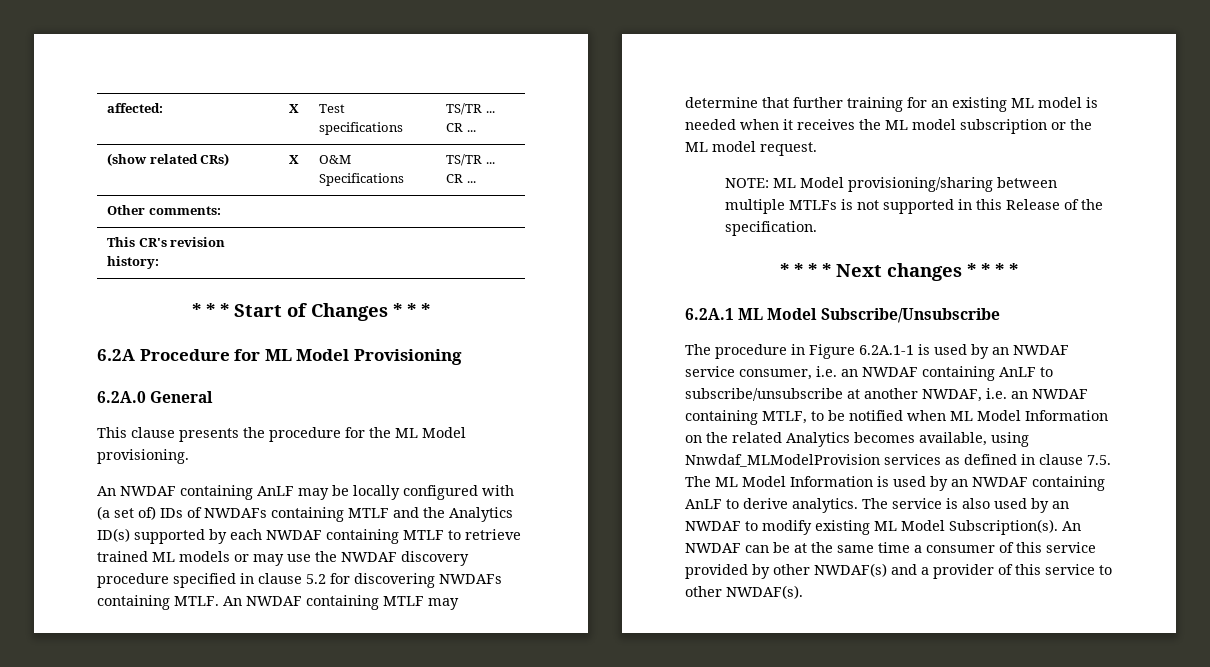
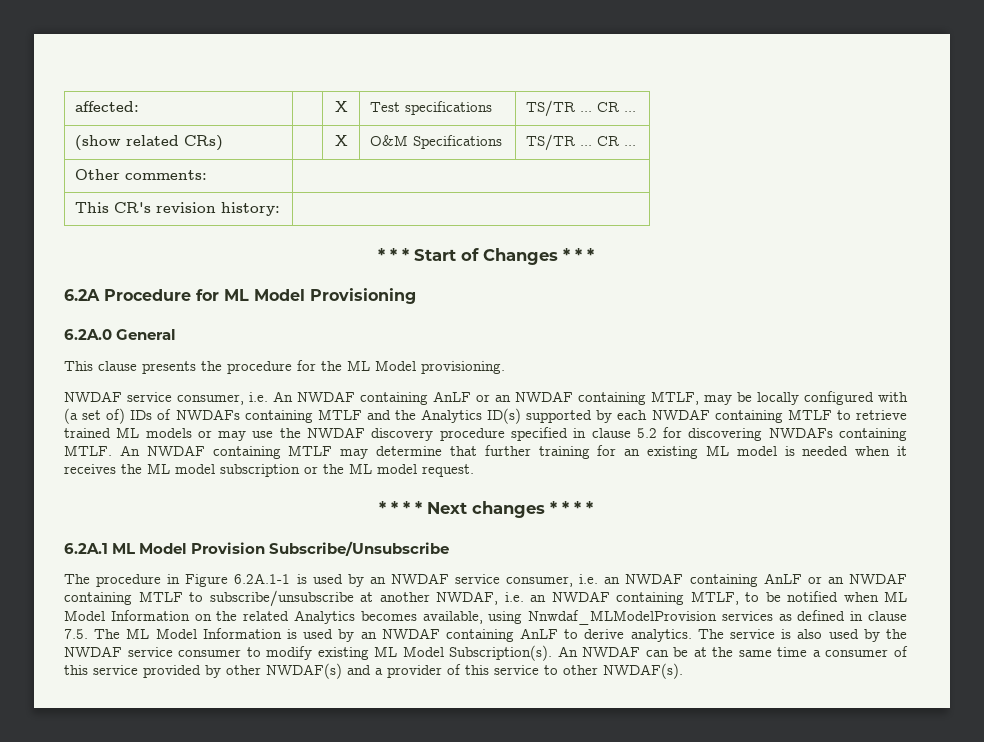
[97,485,294,500] An NWDAF containing AnLF -> [64,391,699,405] NWDAF service consumer, i.e. An NWDAF containing AnLF or an NWDAF containing MTLF,
[725,177,1058,192] [725,199,1104,214] [725,221,818,236] // NOTE: ML Model provisioning/sharing between multiple MTLFs is not supported in this Release of the specification. -> (474, 470) none
(818, 314) none -> [191,542,266,554] Provision
(1036, 372) none -> [807,573,907,584] [64,591,183,605] or an NWDAF containing MTLF
[1052,501,1069,509] [685,521,741,531] an NWDAF -> [885,629,907,639] [64,646,242,657] the NWDAF service consumer

